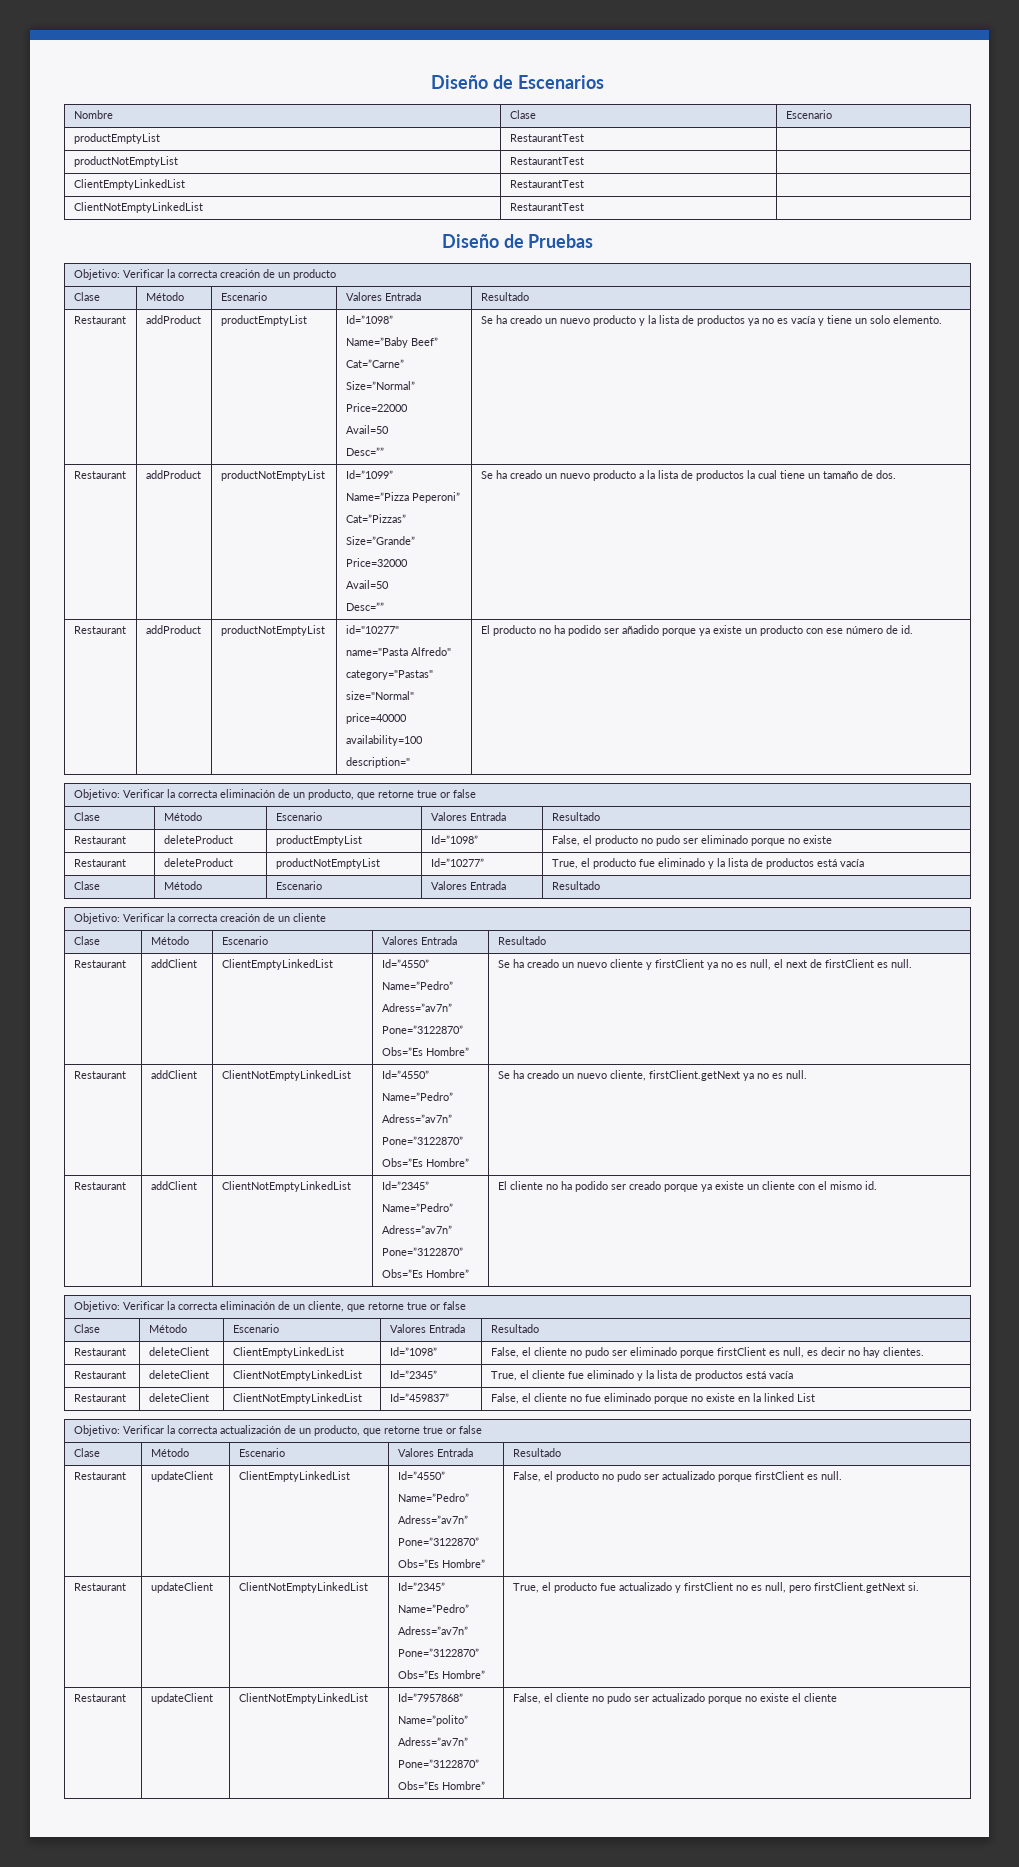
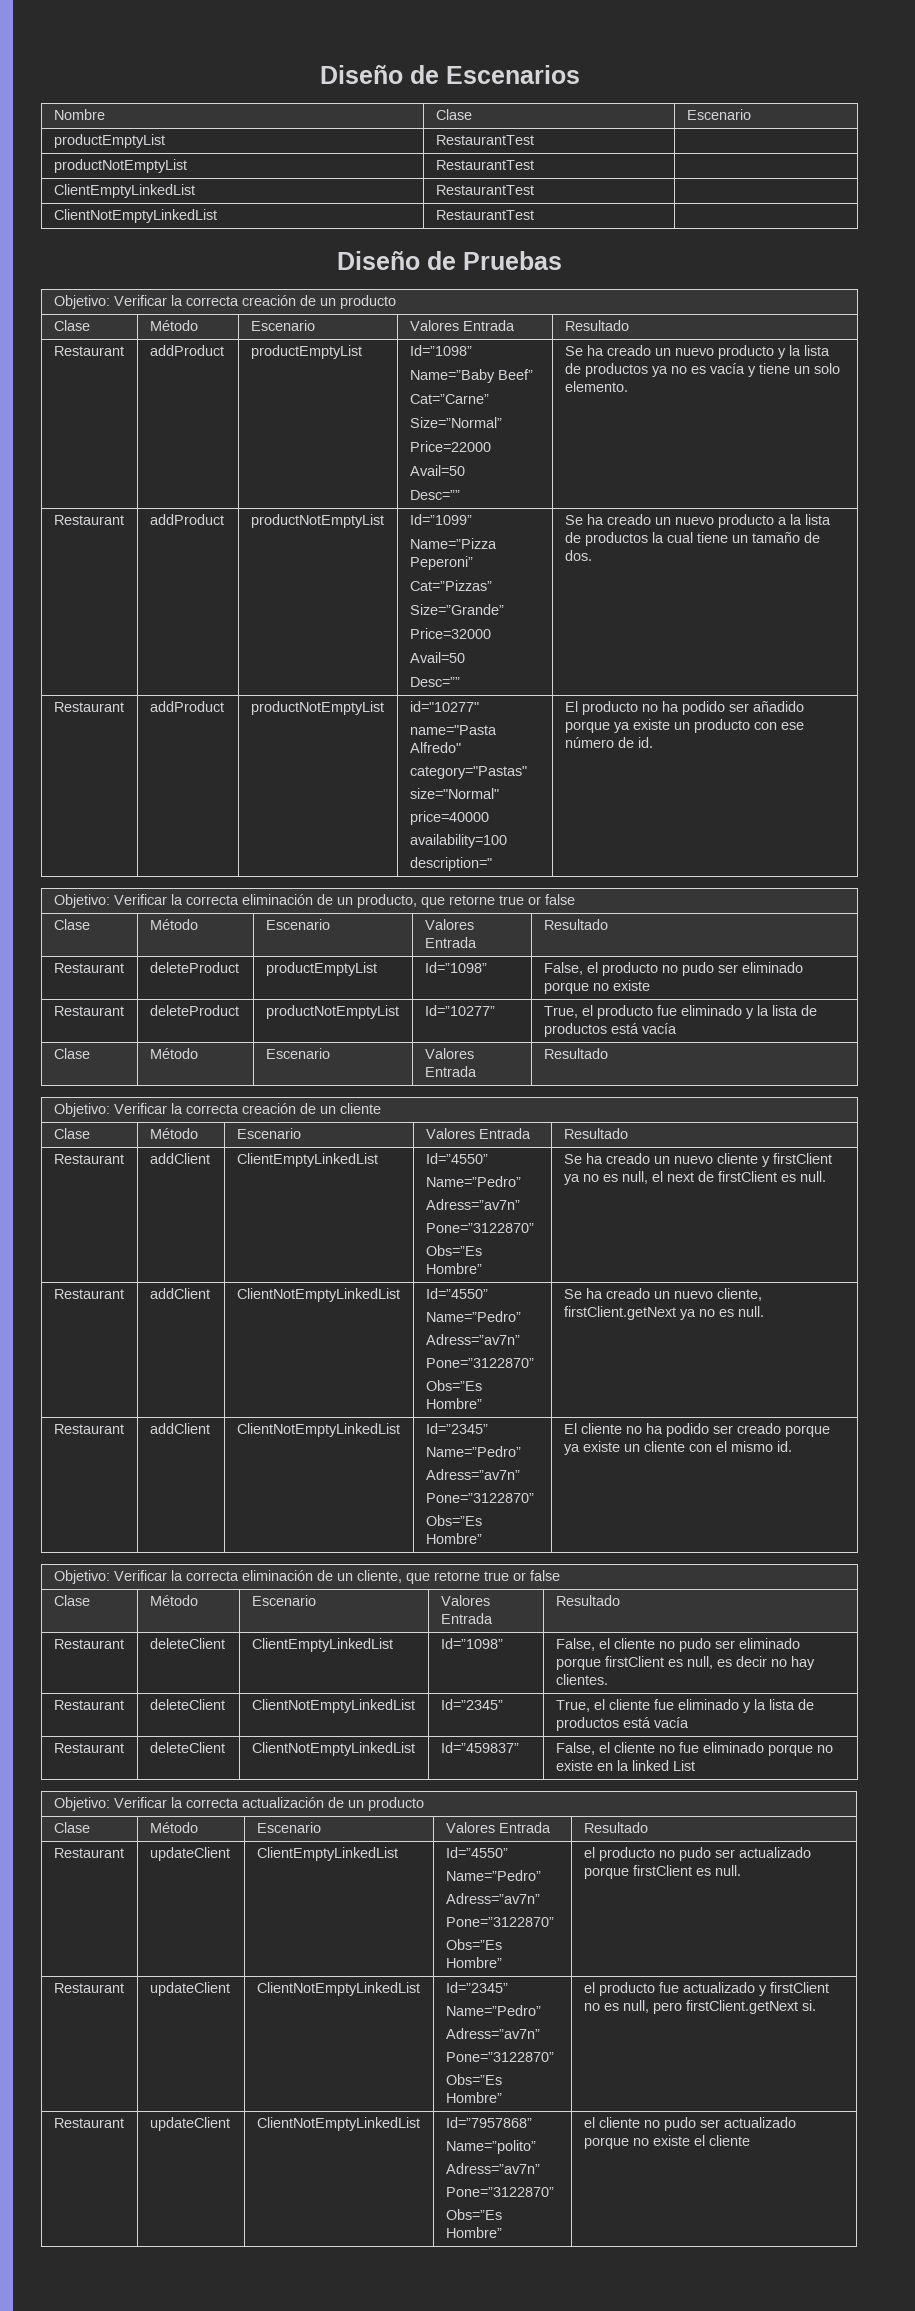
[313,1425,482,1436] producto, que retorne true or false -> [367,1797,424,1811] producto
[512,1471,541,1482] False, -> (502, 1962) none
[512,1583,539,1593] True, -> (502, 2097) none
[512,1693,541,1704] False, -> (502, 2232) none

